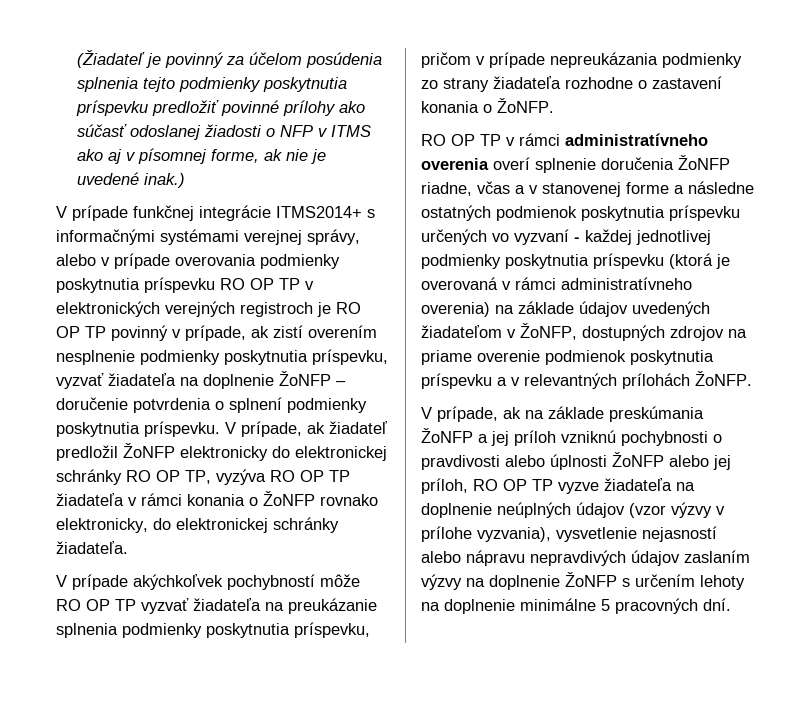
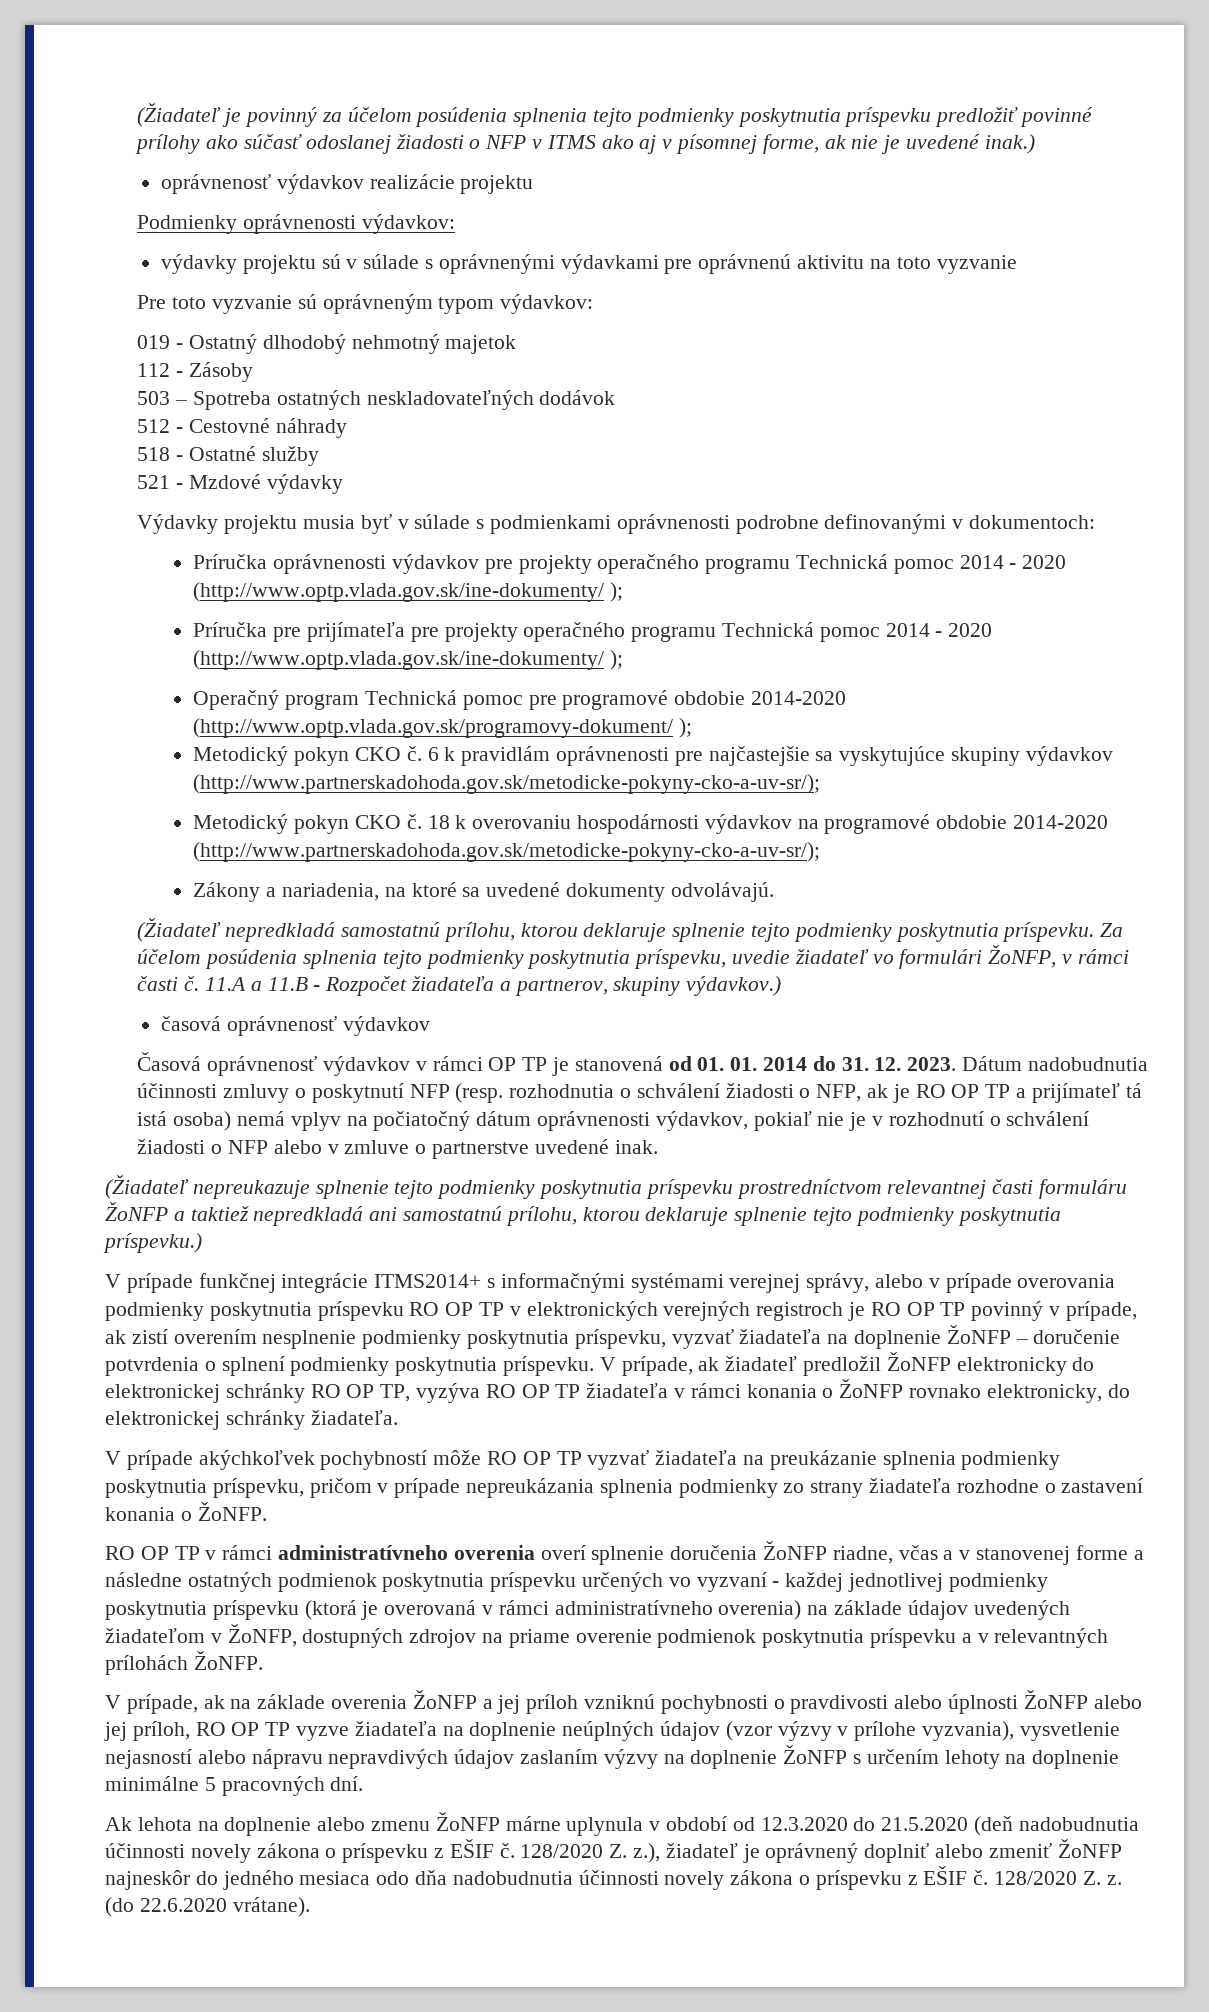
(185, 180) none -> [161,174,534,194] [137,214,456,234] [161,254,1017,274] [137,294,594,314] [137,334,517,354] [137,362,254,382] [137,390,616,410] [137,418,347,438] [137,446,319,466] [137,474,343,494] [137,514,1096,534] [193,554,1067,574] [193,582,624,602] [193,622,993,642] [193,650,624,670] [193,690,847,710] [193,718,693,738] [193,746,1113,766] [193,774,821,794] [193,814,1109,834] [193,842,821,862] [193,882,774,902] [137,918,1124,942] [137,945,1129,969] [137,976,782,996] [161,1016,430,1036] [137,1052,1148,1076] [137,1083,1142,1103] [137,1111,1090,1131] [137,1139,658,1159] [105,1175,1128,1199] [105,1202,1061,1226] [103,1233,202,1253] // oprávnenosť výdavkov realizácie projektu // Podmienky oprávnenosti výdavkov: // výdavky projektu sú v súlade s oprávnenými výdavkami pre oprávnenú aktivitu na toto vyzvanie // Pre toto vyzvanie sú oprávneným typom výdavkov: // 019 - Ostatný dlhodobý nehmotný majetok // 112 - Zásoby // 503 – Spotreba ostatných neskladovateľných dodávok // 512 - Cestovné náhrady // 518 - Ostatné služby // 521 - Mzdové výdavky // Výdavky projektu musia byť v súlade s podmienkami oprávnenosti podrobne definovanými v dokumentoch: // Príručka oprávnenosti výdavkov pre projekty operačného programu Technická pomoc 2014 - 2020 (http://www.optp.vlada.gov.sk/ine-dokumenty/ ); // Príručka pre prijímateľa pre projekty operačného programu Technická pomoc 2014 - 2020 (http://www.optp.vlada.gov.sk/ine-dokumenty/ ); // Operačný program Technická pomoc pre programové obdobie 2014-2020 (http://www.optp.vlada.gov.sk/programovy-dokument/ ); // Metodický pokyn CKO č. 6 k pravidlám oprávnenosti pre najčastejšie sa vyskytujúce skupiny výdavkov (http://www.partnerskadohoda.gov.sk/metodicke-pokyny-cko-a-uv-sr/); // Metodický pokyn CKO č. 18 k overovaniu hospodárnosti výdavkov na programové obdobie 2014-2020 (http://www.partnerskadohoda.gov.sk/metodicke-pokyny-cko-a-uv-sr/); // Zákony a nariadenia, na ktoré sa uvedené dokumenty odvolávajú. // (Žiadateľ nepredkladá samostatnú prílohu, ktorou deklaruje splnenie tejto podmienky poskytnutia príspevku. Za účelom posúdenia splnenia tejto podmienky poskytnutia príspevku, uvedie žiadateľ vo formulári ŽoNFP, v rámci časti č. 11.A a 11.B - Rozpočet žiadateľa a partnerov, skupiny výdavkov.) // časová oprávnenosť výdavkov // Časová oprávnenosť výdavkov v rámci OP TP je stanovená od 01. 01. 2014 do 31. 12. 2023. Dátum nadobudnutia účinnosti zmluvy o poskytnutí NFP (resp. rozhodnutia o schválení žiadosti o NFP, ak je RO OP TP a prijímateľ tá istá osoba) nemá vplyv na počiatočný dátum oprávnenosti výdavkov, pokiaľ nie je v rozhodnutí o schválení žiadosti o NFP alebo v zmluve o partnerstve uvedené inak. // (Žiadateľ nepreukazuje splnenie tejto podmienky poskytnutia príspevku prostredníctvom relevantnej časti formuláru ŽoNFP a taktiež nepredkladá ani samostatnú prílohu, ktorou deklaruje splnenie tejto podmienky poskytnutia príspevku.)
(658, 60) none -> [599,1479,673,1498] splnenia
[609,406,704,422] preskúmania -> [331,1695,408,1709] overenia
(731, 604) none -> [105,1812,1139,1836] [105,1839,1122,1863] [105,1866,1122,1890] [105,1897,310,1917] // Ak lehota na doplnenie alebo zmenu ŽoNFP márne uplynula v období od 12.3.2020 do 21.5.2020 (deň nadobudnutia účinnosti novely zákona o príspevku z EŠIF č. 128/2020 Z. z.), žiadateľ je oprávnený doplniť alebo zmeniť ŽoNFP najneskôr do jedného mesiaca odo dňa nadobudnutia účinnosti novely zákona o príspevku z EŠIF č. 128/2020 Z. z. (do 22.6.2020 vrátane).

